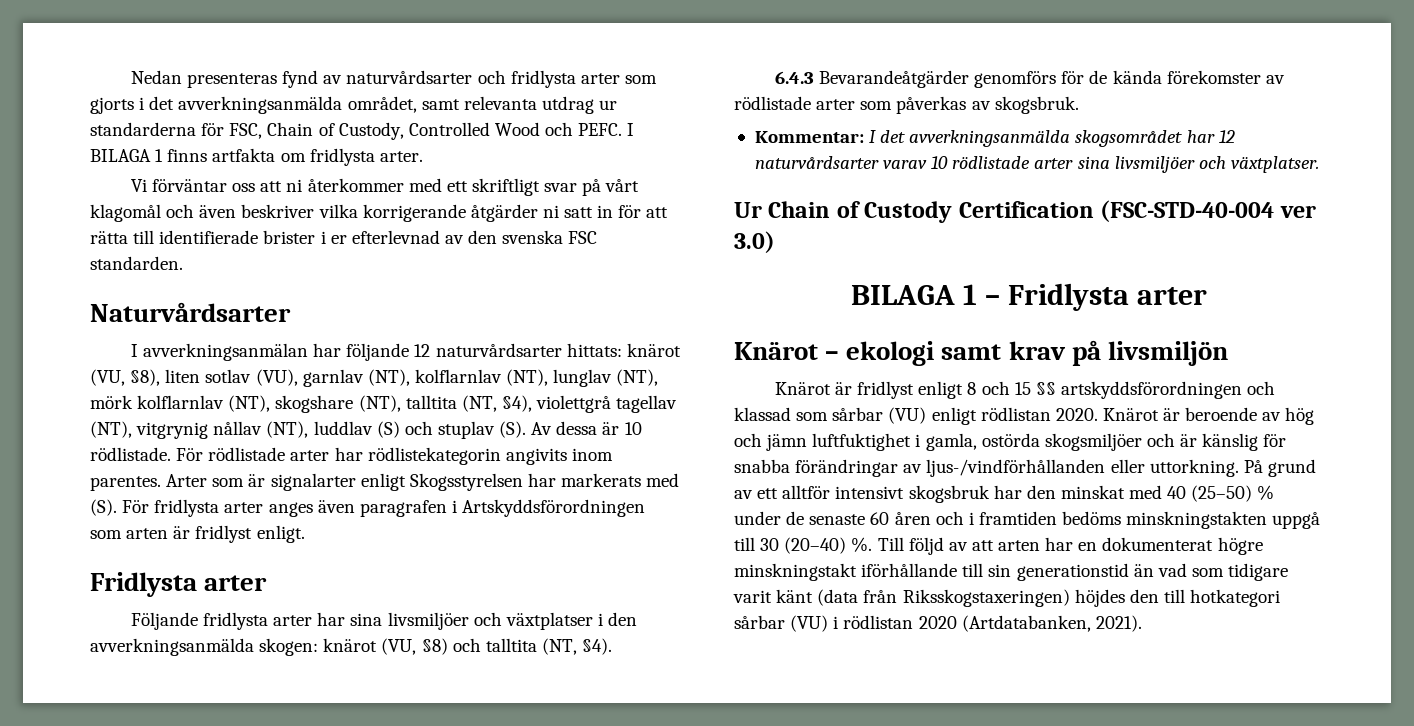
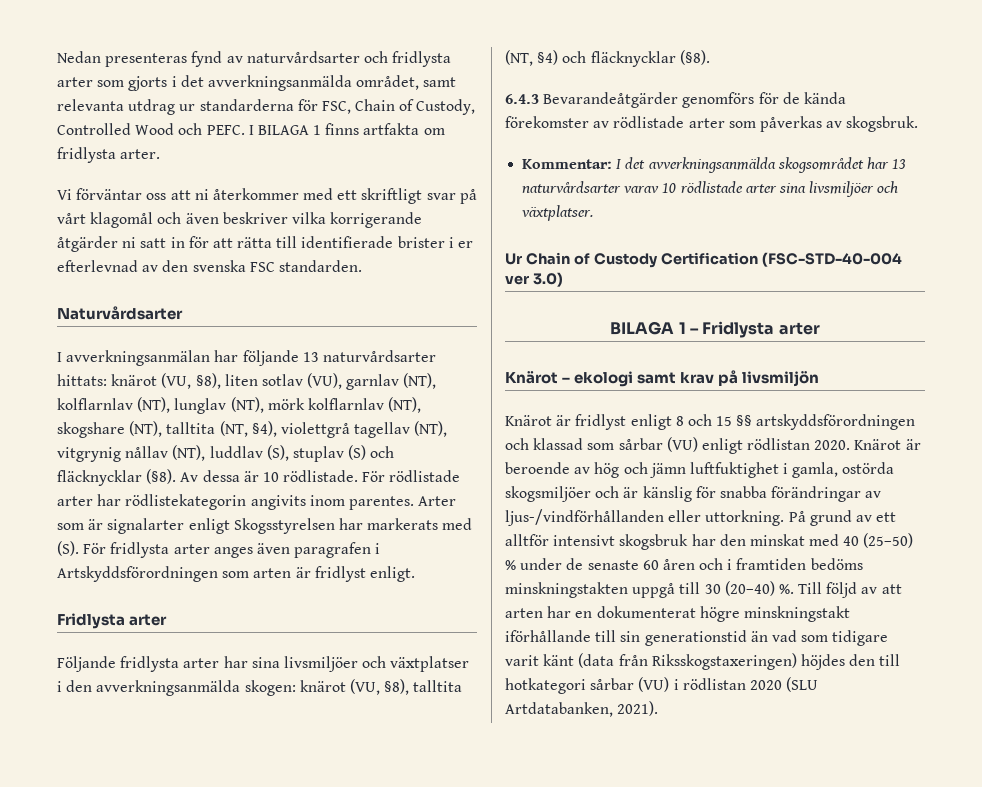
[414,344,431,357] 12 -> [302,352,319,362] 13
[376,421,527,439] (S) och stuplav (S). -> [266,445,395,462] [57,469,177,486] (S), stuplav (S) och fläcknycklar (§8).
[421,638,613,655] §8) och talltita (NT, §4). -> [384,679,463,695] [505,50,710,67] §8), talltita (NT, §4) och fläcknycklar (§8).
[1218,130,1235,143] 12 -> [892,159,907,169] 13
[961,615,1091,632] (Artdatabanken, -> [786,677,819,692] [505,702,613,717] (SLU Artdatabanken,

